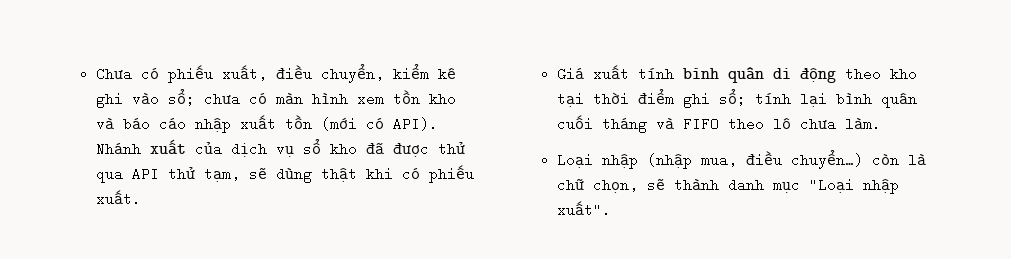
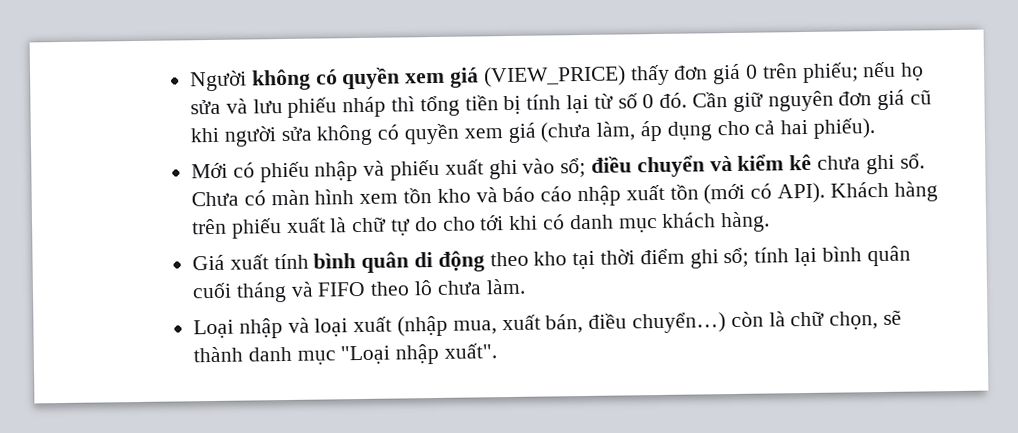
[95,64,456,83] [95,89,240,108] Chưa có phiếu xuất, điều chuyển, kiểm kê ghi vào sổ; chưa -> [189,61,925,92] [189,89,932,118] [189,118,875,147] [190,153,925,183] [190,191,239,207] Người không có quyền xem giá (VIEW_PRICE) thấy đơn giá 0 trên phiếu; nếu họ sửa và lưu phiếu nháp thì tổng tiền bị tính lại từ số 0 đó. Cần giữ nguyên đơn giá cũ khi người sửa không có quyền xem giá (chưa làm, áp dụng cho cả hai phiếu). // Mới có phiếu nhập và phiếu xuất ghi vào sổ; điều chuyển và kiểm kê chưa ghi sổ. Chưa
[95,139,465,157] [95,165,474,183] [95,190,141,206] Nhánh xuất của dịch vụ sổ kho đã được thử qua API thử tạm, sẽ dùng thật khi có phiếu xuất. -> [829,181,938,202] [191,211,771,239] Khách hàng trên phiếu xuất là chữ tự do cho tới khi có danh mục khách hàng.
[646,153,737,169] (nhập mua, -> [287,314,584,337] và loại xuất (nhập mua, xuất bán,

